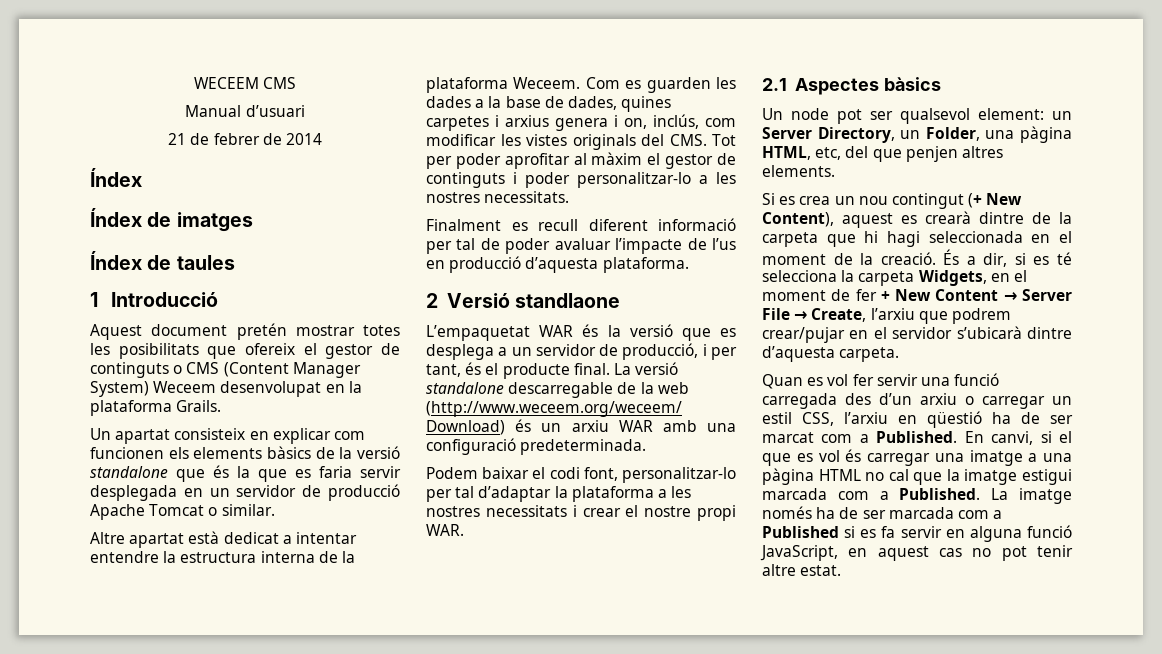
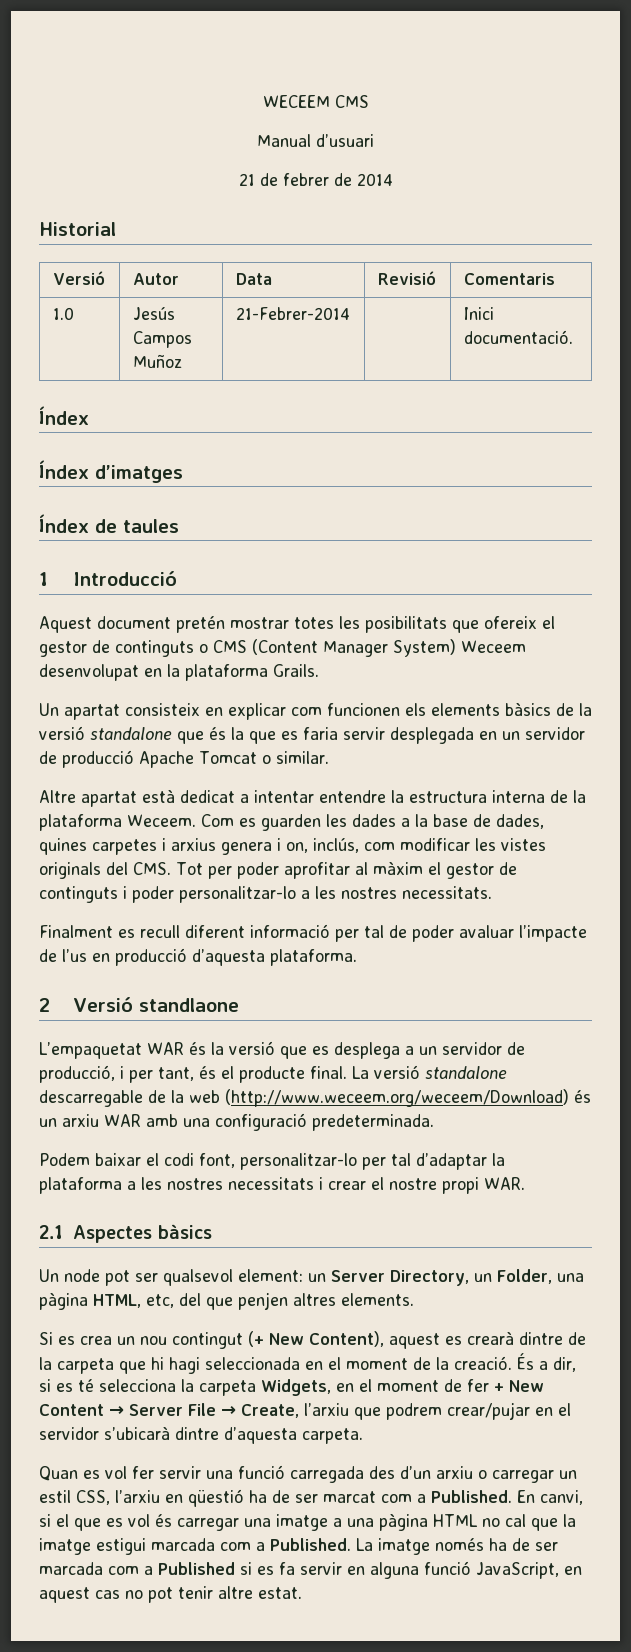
(322, 139) none -> [39,222,116,236] [52,271,105,285] [132,273,179,285] [235,273,272,285] [377,271,436,285] [463,273,555,285] [52,307,74,320] [132,307,175,320] [132,331,192,348] [132,354,182,368] [235,307,350,320] [463,307,494,320] [463,330,573,344] // Historial // Versió | Autor | Data | Revisió | Comentaris // 1.0 | Jesús Campos Muñoz | 21-Febrer-2014 | | Inici documentació.
[147,212,253,232] de imatges -> [95,465,183,483] d’imatges

